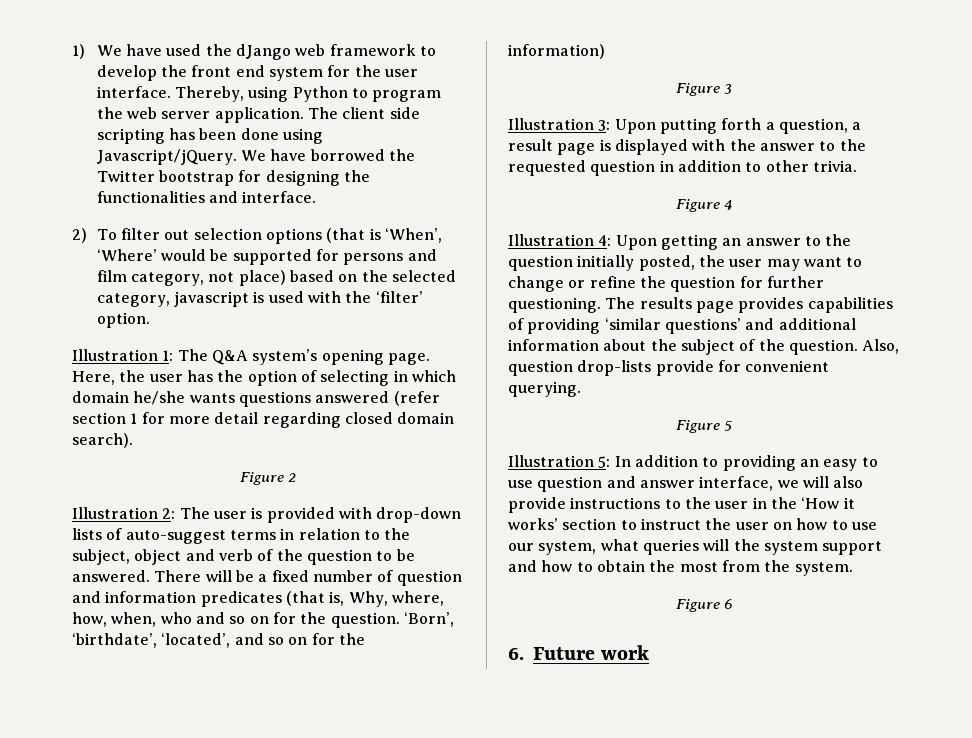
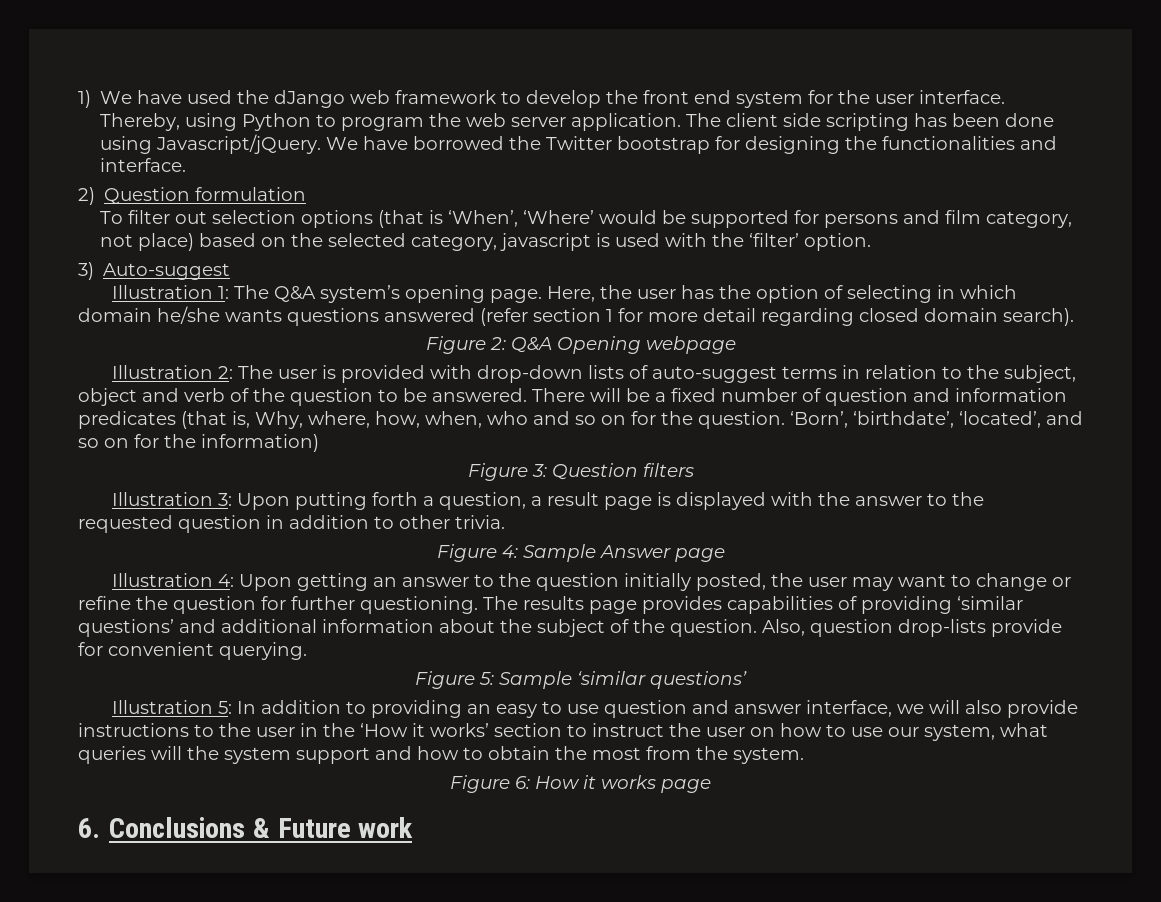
(87, 235) none -> [104,187,307,204] Question formulation //
(150, 320) none -> [78,262,231,280] // 3) Auto-suggest
[288,473,297,482] 2 -> [489,336,736,354] 2: Q&A Opening webpage
[724,84,733,94] 3 -> [531,463,694,480] 3: Question filters
[724,199,733,210] 4 -> [501,544,725,562] 4: Sample Answer page
[724,420,733,431] 5 -> [479,671,747,689] 5: Sample ‘similar questions’
[724,599,733,609] 6 -> [515,775,711,793] 6: How it works page
(524, 653) none -> [109,817,270,838] Conclusions &

